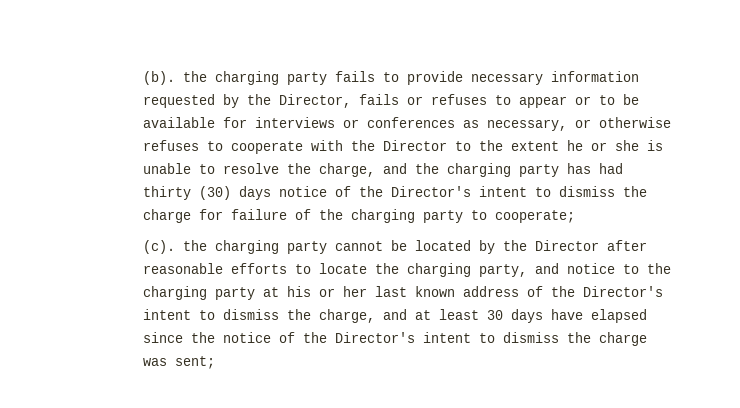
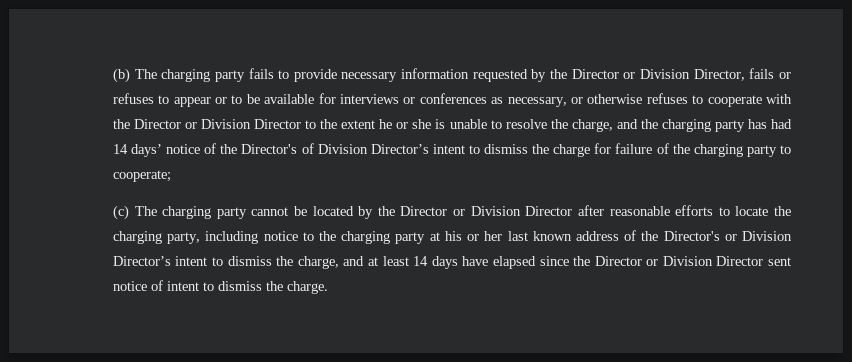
[143,71,208,85] (b). the -> [112,68,157,83] (b) The
(272, 99) none -> [571,69,691,79] Director or Division
(448, 145) none -> [185,119,302,129] or Division Director
[143,186,472,200] thirty (30) days notice of the Director's -> [112,143,429,157] 14 days’ notice of the Director's of Division Director’s
[143,240,208,254] (c). the -> [112,205,157,220] (c) The
(600, 245) none -> [453,206,573,216] or Division Director
[535,263,560,274] and -> [205,231,259,244] including
(664, 291) none -> [724,231,792,241] [112,256,171,266] or Division Director’s
[487,310,504,320] 30 -> [413,256,429,266] 14
[223,332,648,346] [143,356,216,369] notice of the Director's intent to dismiss the charge was sent; -> [594,256,791,266] [112,280,328,294] Director or Division Director sent notice of intent to dismiss the charge.

